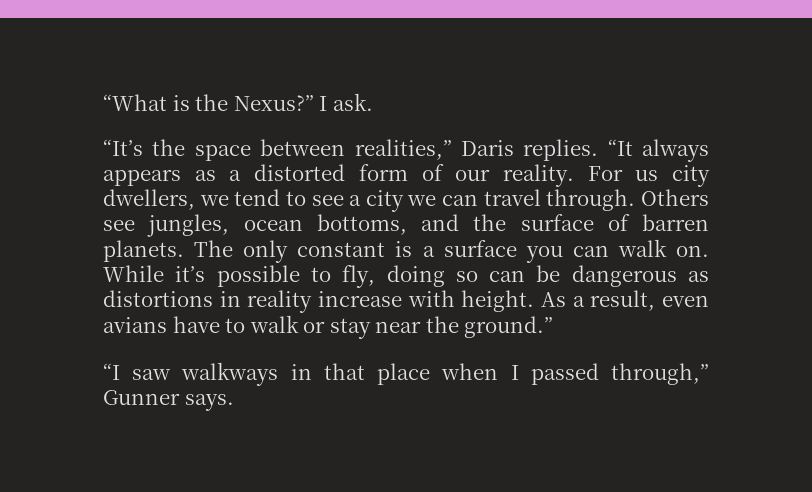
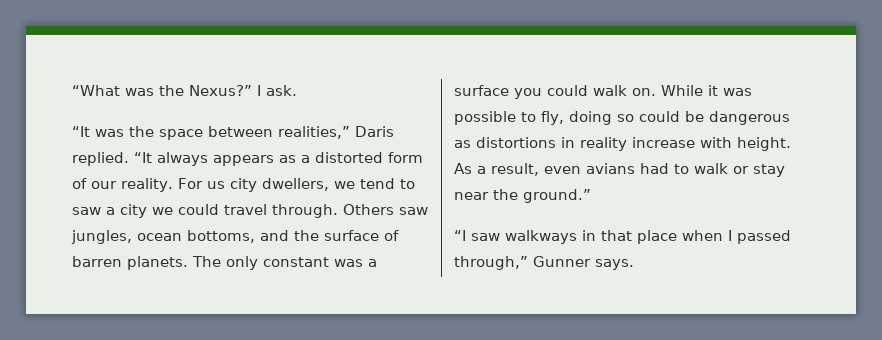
[172,95,190,111] is -> [125,88,154,96] was
[103,139,143,156] “It’s -> [72,126,124,137] “It was
[523,139,599,161] replies. -> [72,152,129,166] replied.
[311,195,344,206] see -> [72,207,101,215] saw
[442,194,479,206] can -> [178,204,219,215] could
[103,220,135,231] see -> [399,207,428,215] saw
[395,241,413,257] is -> [334,259,363,267] was
[572,245,609,257] can -> [547,85,588,96] could
[175,266,206,282] it’s -> [708,85,752,96] it was
[489,270,526,282] can -> [639,111,680,122] could
[172,316,220,333] have -> [640,163,669,174] had

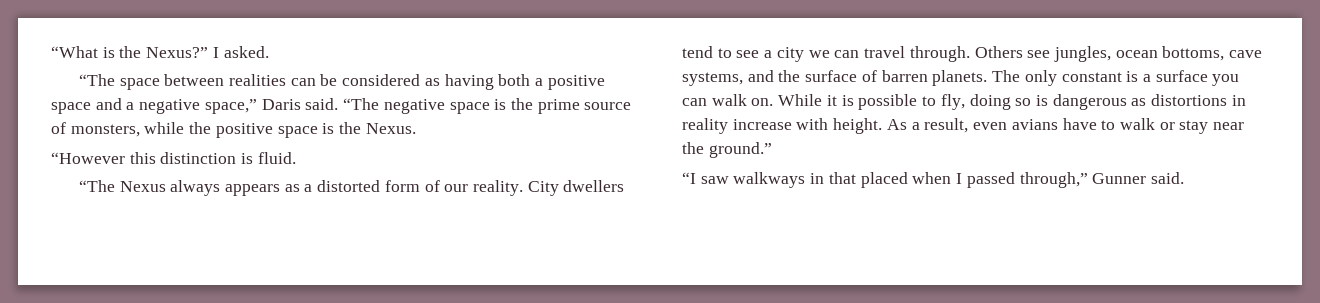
[125,88,154,96] was -> [102,47,115,58] is
[266,85,297,96] [72,126,394,140] [72,152,152,166] ask. // “It was the space between realities,” Daris replied. “It -> [223,46,269,58] [78,74,605,90] [51,98,632,114] [51,122,416,138] [51,152,296,164] [78,180,166,192] asked. // “The space between realities can be considered as having both a positive space and a negative space,” Daris said. “The negative space is the prime source of monsters, while the positive space is the Nexus. // “However this distinction is fluid. // “The Nexus
[177,178,355,192] For us city dwellers, we -> [527,180,625,196] City dwellers
[72,207,101,215] saw -> [736,50,760,58] see
[178,204,219,215] could -> [834,50,860,58] can
[399,207,428,215] saw -> [1027,50,1051,58] see
(255, 236) none -> [1229,50,1263,58] [682,72,743,86] cave systems,
[334,259,363,267] was -> [1126,71,1139,82] is
[547,85,588,96] could -> [682,98,707,106] can
[723,88,752,96] was -> [841,95,854,106] is
[639,111,704,122] could be -> [1035,95,1048,106] is
[640,163,669,174] had -> [1062,118,1097,130] have
[637,230,677,244] place -> [860,172,908,188] placed
[595,259,634,270] says. -> [1150,172,1184,184] said.

